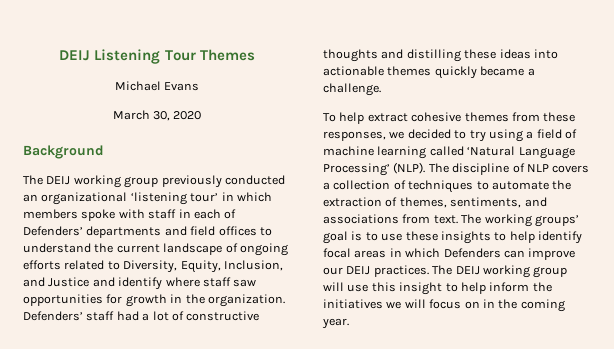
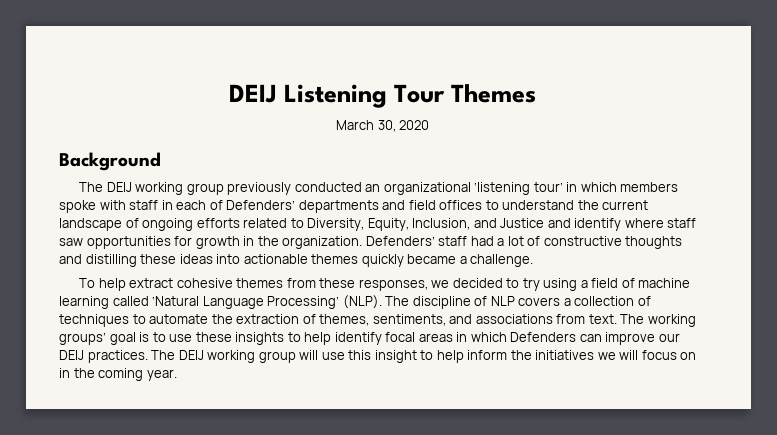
[114,81,200,91] // Michael Evans -> (537, 93) none

